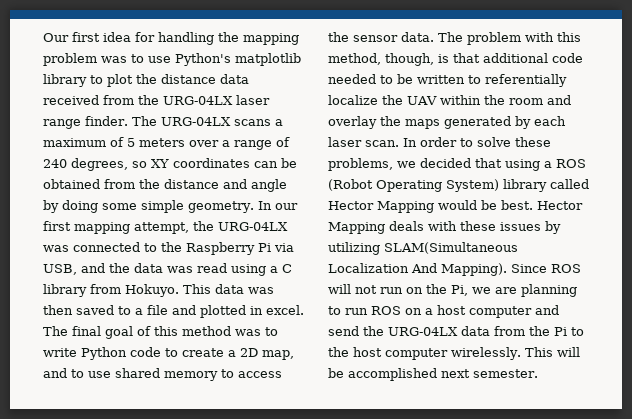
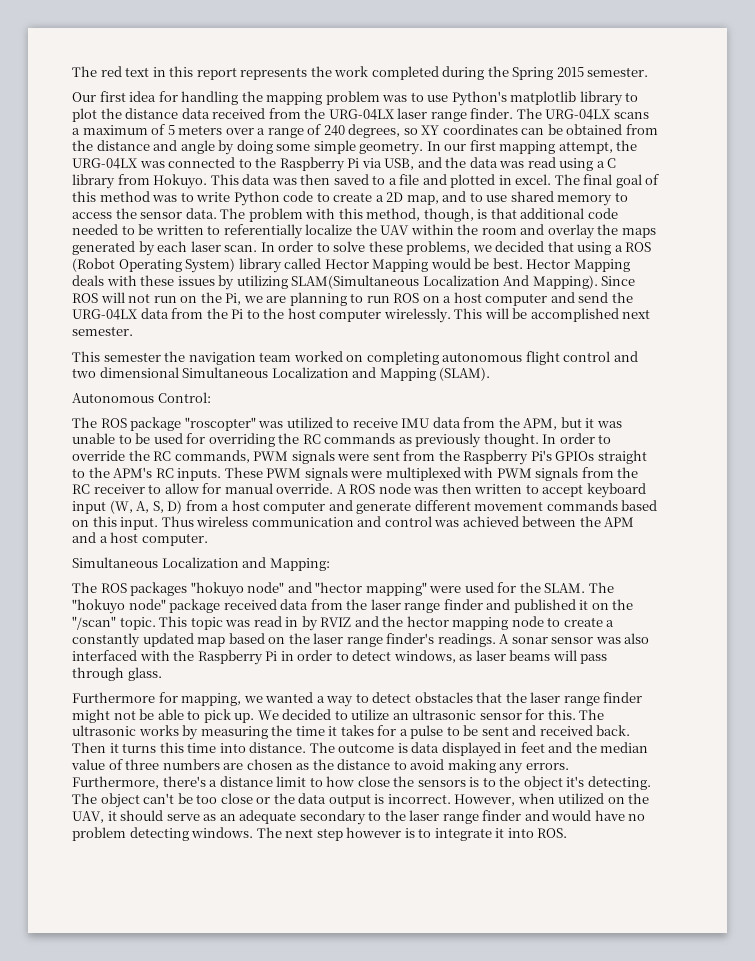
(43, 37) none -> [72,66,649,80] The red text in this report represents the work completed during the Spring 2015 semester. //
(538, 373) none -> [72,351,638,365] [72,367,491,381] [72,392,211,403] [72,417,622,431] [72,433,612,448] [72,450,647,465] [72,467,639,481] [72,483,646,498] [72,500,658,514] [72,516,635,530] [72,532,208,546] [72,557,330,571] [72,582,614,597] [72,599,634,614] [72,616,615,631] [72,633,650,648] [72,650,608,665] [72,667,162,681] [72,692,643,707] [72,709,605,723] [72,725,631,740] [72,742,649,757] [71,759,569,774] [72,776,651,791] [72,793,650,808] [72,810,646,825] [72,827,568,841] // This semester the navigation team worked on completing autonomous flight control and two dimensional Simultaneous Localization and Mapping (SLAM). // Autonomous Control: // The ROS package "roscopter" was utilized to receive IMU data from the APM, but it was unable to be used for overriding the RC commands as previously thought. In order to override the RC commands, PWM signals were sent from the Raspberry Pi's GPIOs straight to the APM's RC inputs. These PWM signals were multiplexed with PWM signals from the RC receiver to allow for manual override. A ROS node was then written to accept keyboard input (W, A, S, D) from a host computer and generate different movement commands based on this input. Thus wireless communication and control was achieved between the APM and a host computer. // Simultaneous Localization and Mapping: // The ROS packages "hokuyo node" and "hector mapping" were used for the SLAM. The "hokuyo node" package received data from the laser range finder and published it on the "/scan" topic. This topic was read in by RVIZ and the hector mapping node to create a constantly updated map based on the laser range finder's readings. A sonar sensor was also interfaced with the Raspberry Pi in order to detect windows, as laser beams will pass through glass. // Furthermore for mapping, we wanted a way to detect obstacles that the laser range finder might not be able to pick up. We decided to utilize an ultrasonic sensor for this. The ultrasonic works by measuring the time it takes for a pulse to be sent and received back. Then it turns this time into distance. The outcome is data displayed in feet and the median value of three numbers are chosen as the distance to avoid making any errors. Furthermore, there's a distance limit to how close the sensors is to the object it's detecting. The object can't be too close or the data output is incorrect. However, when utilized on the UAV, it should serve as an adequate secondary to the laser range finder and would have no problem detecting windows. The next step however is to integrate it into ROS.

